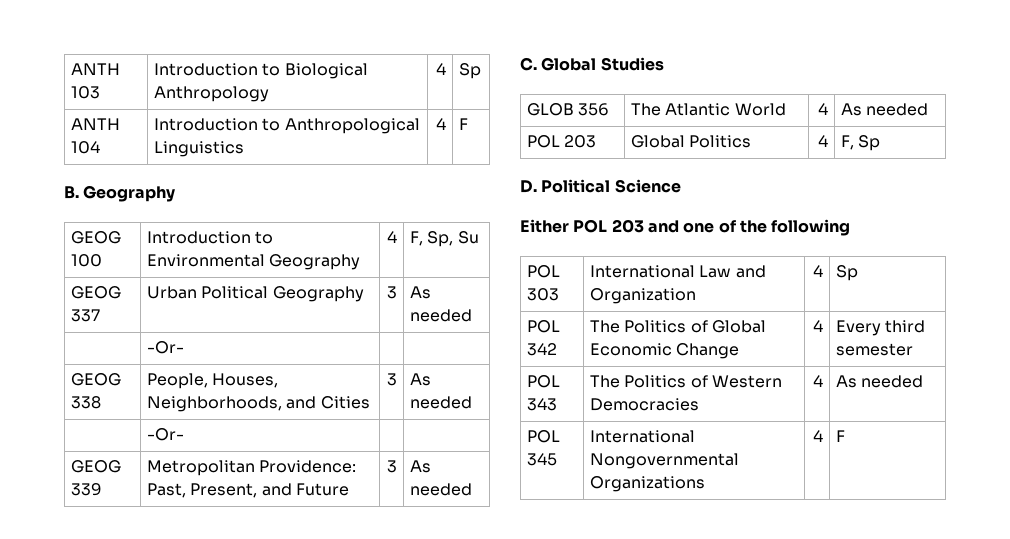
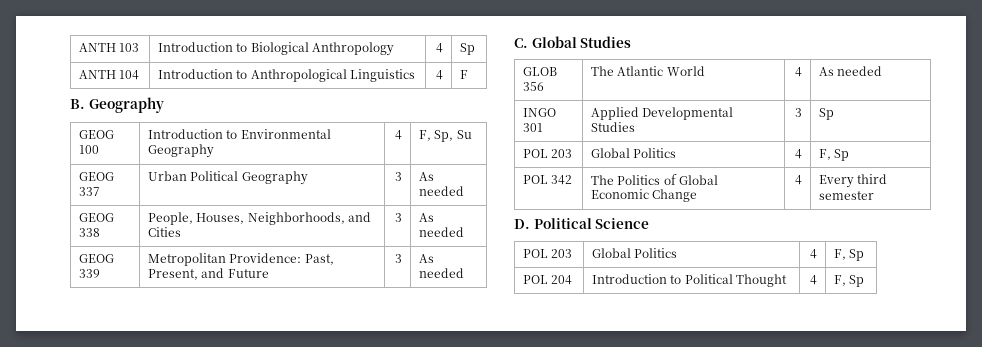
[146,341,184,354] // | -Or- | | -> (465, 191) none
[146,428,184,441] // | -Or- | | -> (465, 232) none
[526,135,597,148] [630,135,752,148] [818,135,829,147] [840,135,881,151] [520,179,681,193] [520,219,851,236] [526,265,560,278] [526,288,559,301] [589,265,766,278] [589,288,696,304] [813,265,824,277] [835,265,858,281] // POL 203 | Global Politics | 4 | F, Sp // D. Political Science // Either POL 203 and one of the following // POL 303 | International Law and Organization | 4 | Sp -> [523,108,557,117] [523,123,544,132] [591,107,734,120] [591,122,636,132] [794,108,802,117] [819,108,835,120] [523,149,573,158] [591,148,677,158] [794,149,802,159] [819,149,850,161] // INGO 301 | Applied Developmental Studies | 3 | Sp // POL 203 | Global Politics | 4 | F, Sp
[526,375,560,388] [526,398,557,411] [589,375,782,388] [589,398,699,411] [813,375,824,387] [835,375,924,388] [526,430,560,443] [526,453,557,466] [589,430,695,443] [589,453,739,469] [589,476,705,492] [813,430,824,442] [835,430,845,442] // POL 343 | The Politics of Western Democracies | 4 | As needed // POL 345 | International Nongovernmental Organizations | 4 | F -> [514,218,650,229] [523,249,573,258] [592,248,678,258] [809,249,817,259] [834,249,865,261] [523,275,573,285] [592,274,787,287] [809,275,817,285] [834,275,865,287] // D. Political Science // POL 203 | Global Politics | 4 | F, Sp // POL 204 | Introduction to Political Thought | 4 | F, Sp

